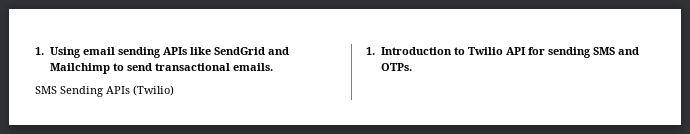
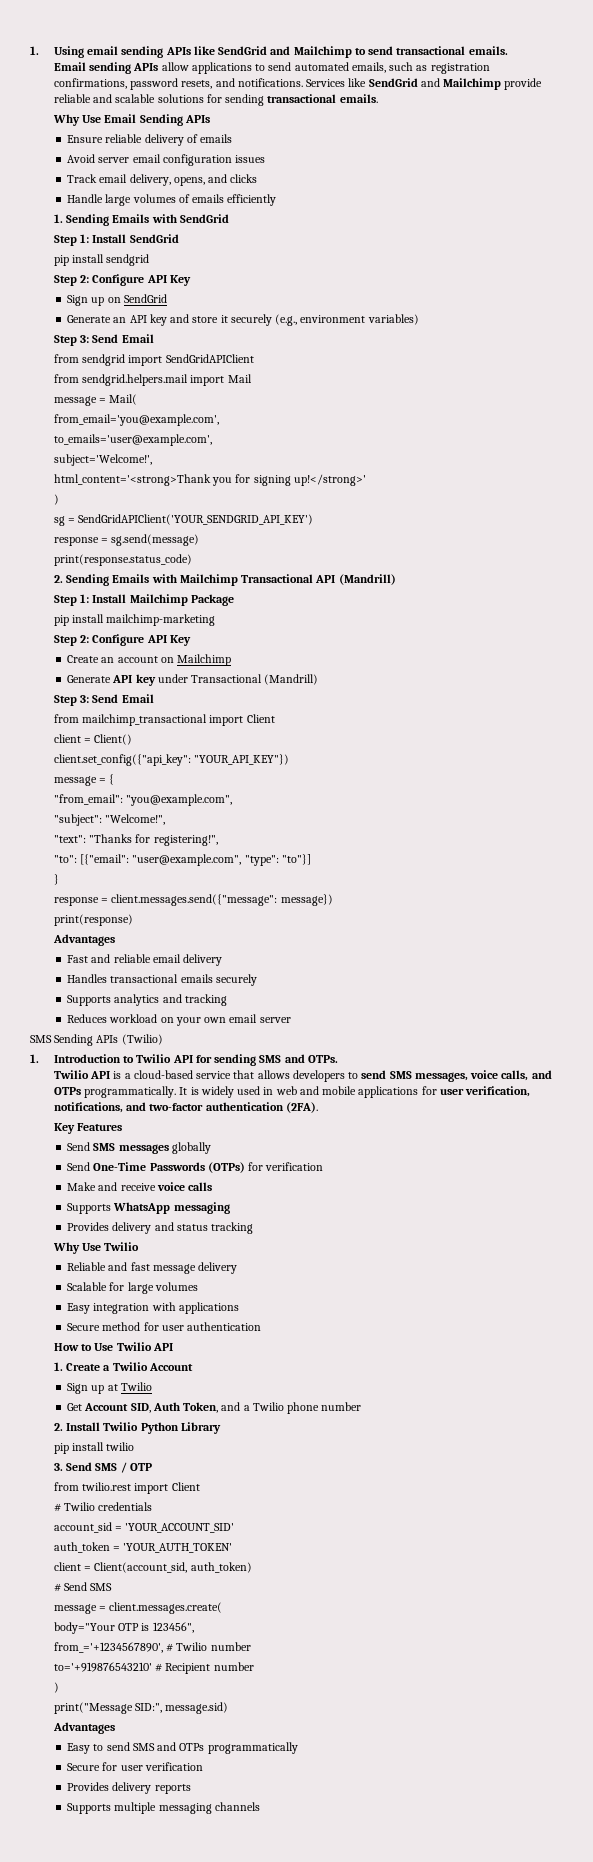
(273, 67) none -> [53,62,490,74] [53,78,543,90] [53,94,378,106] [52,114,210,126] [67,134,233,146] [67,154,266,166] [67,174,258,186] [67,194,277,206] [53,214,229,226] [53,234,179,246] [53,254,150,266] [53,274,191,286] [67,294,167,306] [67,314,419,326] [53,334,154,346] [53,354,254,366] [53,374,252,386] [53,394,138,406] [53,414,219,426] [53,434,212,446] [53,454,152,466] [53,474,366,486] [53,494,59,505] [53,514,314,526] [53,534,200,546] [53,554,192,566] [53,574,396,586] [53,594,234,606] [53,614,216,626] [53,634,191,646] [67,654,232,666] [67,674,319,686] [53,694,154,706] [53,714,275,726] [53,734,133,745] [53,754,290,766] [53,774,115,786] [53,794,233,806] [53,814,166,826] [53,834,218,846] [53,854,311,866] [53,874,59,885] [53,894,333,906] [53,914,133,926] [52,934,115,946] [67,954,223,966] [67,974,257,986] [67,994,227,1006] [67,1014,291,1026] // Email sending APIs allow applications to send automated emails, such as registration confirmations, password resets, and notifications. Services like SendGrid and Mailchimp provide reliable and scalable solutions for sending transactional emails. // Why Use Email Sending APIs // Ensure reliable delivery of emails // Avoid server email configuration issues // Track email delivery, opens, and clicks // Handle large volumes of emails efficiently // 1. Sending Emails with SendGrid // Step 1: Install SendGrid // pip install sendgrid // Step 2: Configure API Key // Sign up on SendGrid // Generate an API key and store it securely (e.g., environment variables) // Step 3: Send Email // from sendgrid import SendGridAPIClient // from sendgrid.helpers.mail import Mail // message = Mail( // from_email='you@example.com', // to_emails='user@example.com', // subject='Welcome!', // html_content='<strong>Thank you for signing up!</strong>' // ) // sg = SendGridAPIClient('YOUR_SENDGRID_API_KEY') // response = sg.send(message) // print(response.status_code) // 2. Sending Emails with Mailchimp Transactional API (Mandrill) // Step 1: Install Mailchimp Package // pip install mailchimp-marketing // Step 2: Configure API Key // Create an account on Mailchimp // Generate API key under Transactional (Mandrill) // Step 3: Send Email // from mailchimp_transactional import Client // client = Client() // client.set_config({"api_key": "YOUR_API_KEY"}) // message = { // "from_email": "you@example.com", // "subject": "Welcome!", // "text": "Thanks for registering!", // "to": [{"email": "user@example.com", "type": "to"}] // } // response = client.messages.send({"message": message}) // print(response) // Advantages // Fast and reliable email delivery // Handles transactional emails securely // Supports analytics and tracking // Reduces workload on your own email server
(412, 67) none -> [53,1070,552,1082] [53,1086,531,1098] [53,1102,318,1113] [53,1123,123,1134] [67,1142,211,1154] [67,1162,324,1173] [67,1182,213,1191] [67,1202,230,1214] [67,1222,254,1234] [52,1242,140,1254] [67,1262,238,1274] [67,1282,198,1294] [67,1302,239,1314] [67,1322,262,1331] [53,1342,173,1351] [53,1362,193,1371] [67,1382,152,1394] [67,1402,362,1414] [53,1422,221,1434] [53,1442,135,1454] [53,1462,152,1473] [53,1482,200,1494] [53,1502,153,1512] [53,1522,235,1533] [53,1542,233,1553] [53,1562,252,1573] [53,1582,113,1592] [53,1602,223,1614] [53,1622,194,1634] [53,1642,251,1653] [53,1662,254,1674] [53,1682,59,1693] [53,1702,229,1714] [52,1722,115,1734] [67,1742,298,1754] [67,1762,203,1771] [67,1782,191,1794] [67,1802,260,1814] // Twilio API is a cloud-based service that allows developers to send SMS messages, voice calls, and OTPs programmatically. It is widely used in web and mobile applications for user verification, notifications, and two-factor authentication (2FA). // Key Features // Send SMS messages globally // Send One-Time Passwords (OTPs) for verification // Make and receive voice calls // Supports WhatsApp messaging // Provides delivery and status tracking // Why Use Twilio // Reliable and fast message delivery // Scalable for large volumes // Easy integration with applications // Secure method for user authentication // How to Use Twilio API // 1. Create a Twilio Account // Sign up at Twilio // Get Account SID, Auth Token, and a Twilio phone number // 2. Install Twilio Python Library // pip install twilio // 3. Send SMS / OTP // from twilio.rest import Client // # Twilio credentials // account_sid = 'YOUR_ACCOUNT_SID' // auth_token = 'YOUR_AUTH_TOKEN' // client = Client(account_sid, auth_token) // # Send SMS // message = client.messages.create( // body="Your OTP is 123456", // from_='+1234567890', # Twilio number // to='+919876543210' # Recipient number // ) // print("Message SID:", message.sid) // Advantages // Easy to send SMS and OTPs programmatically // Secure for user verification // Provides delivery reports // Supports multiple messaging channels

